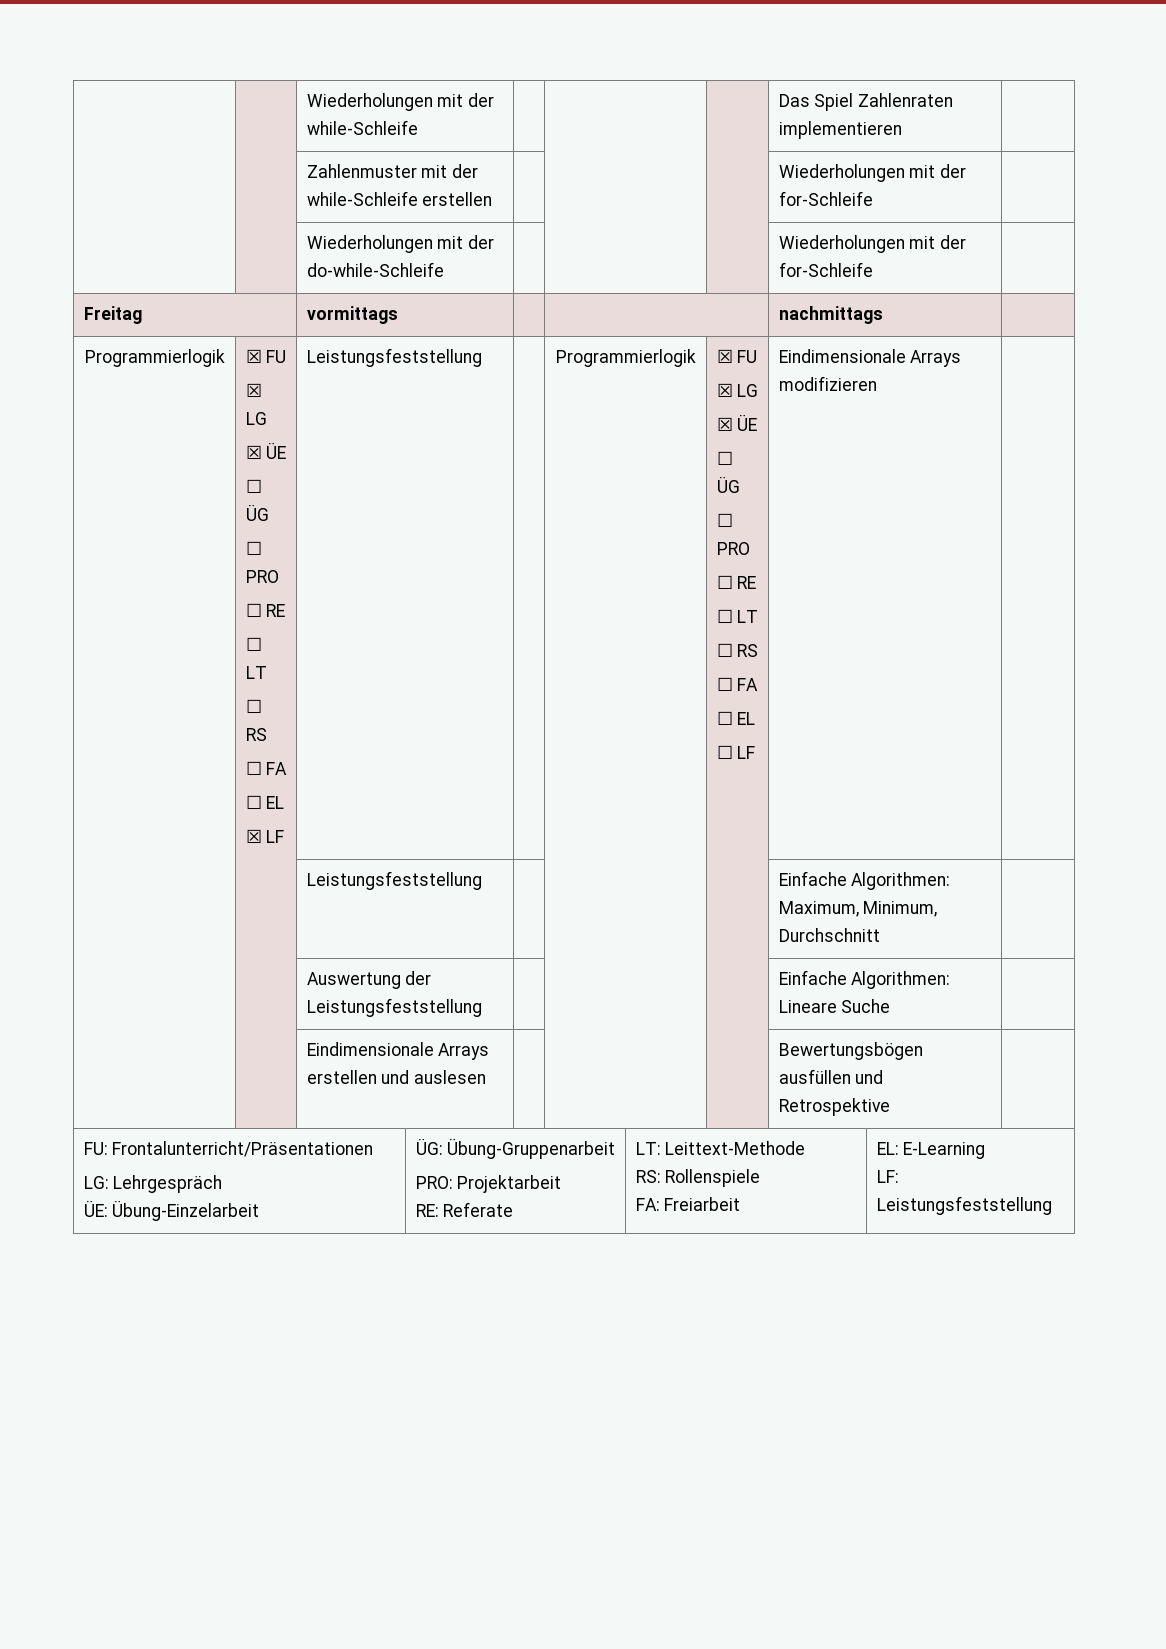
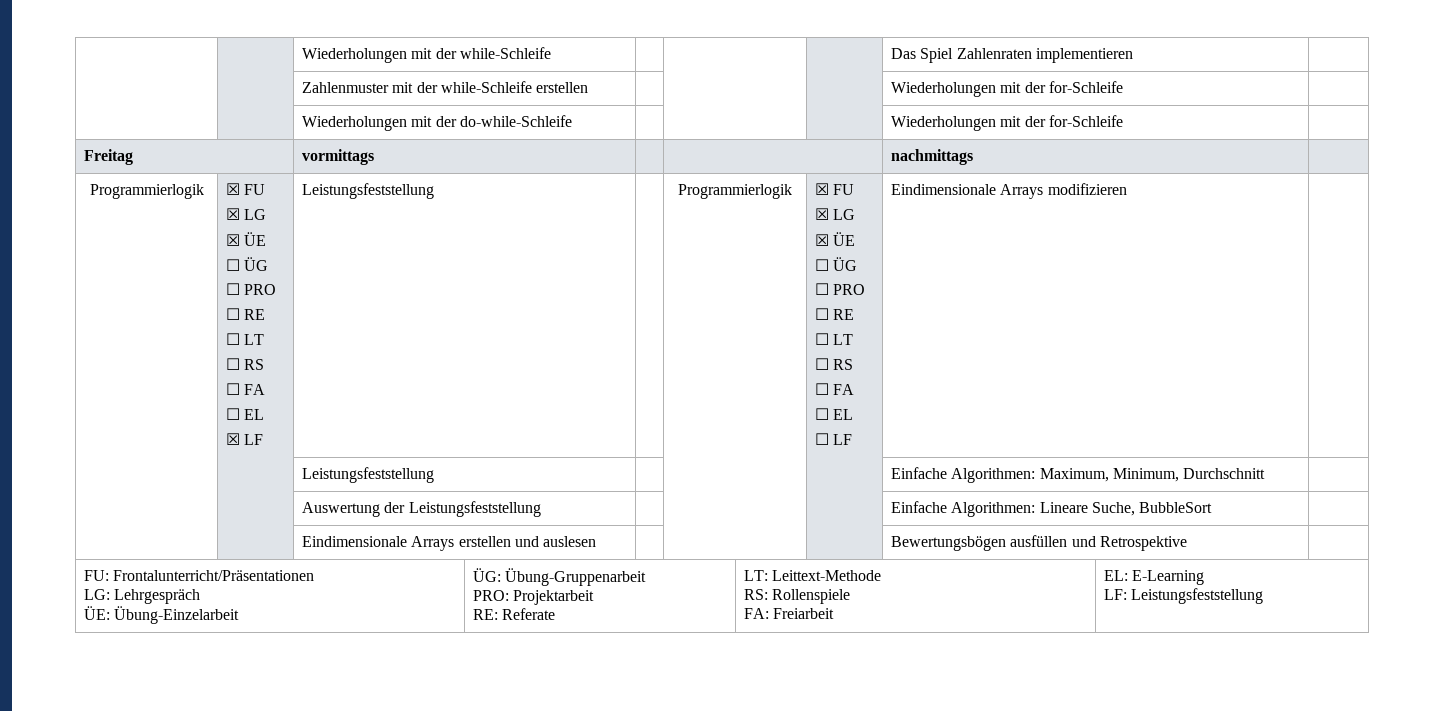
[841,999,891,1013] Suche -> [1091,502,1213,516] Suche, BubbleSort

